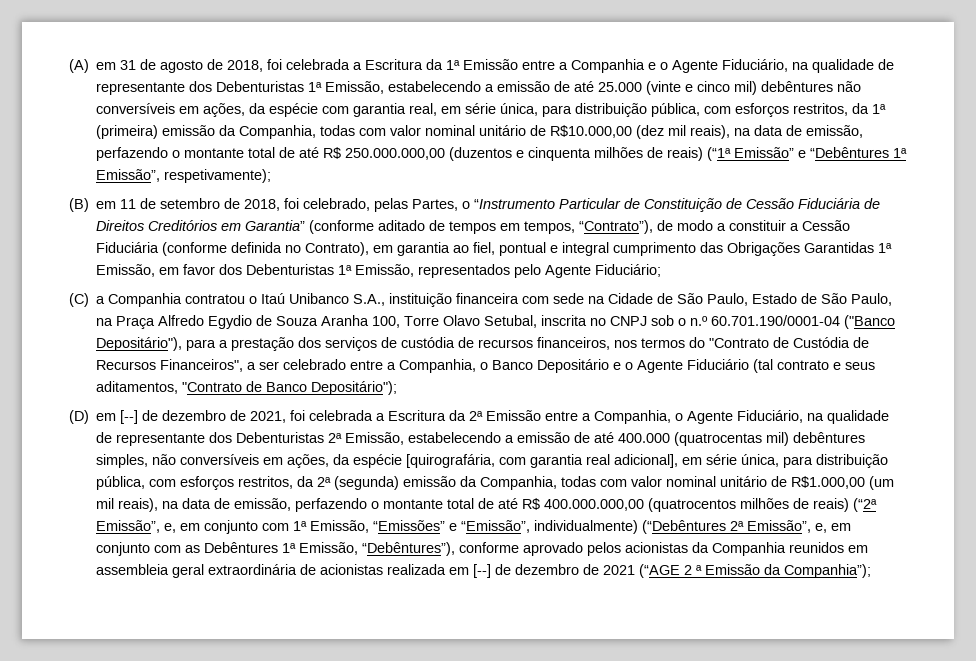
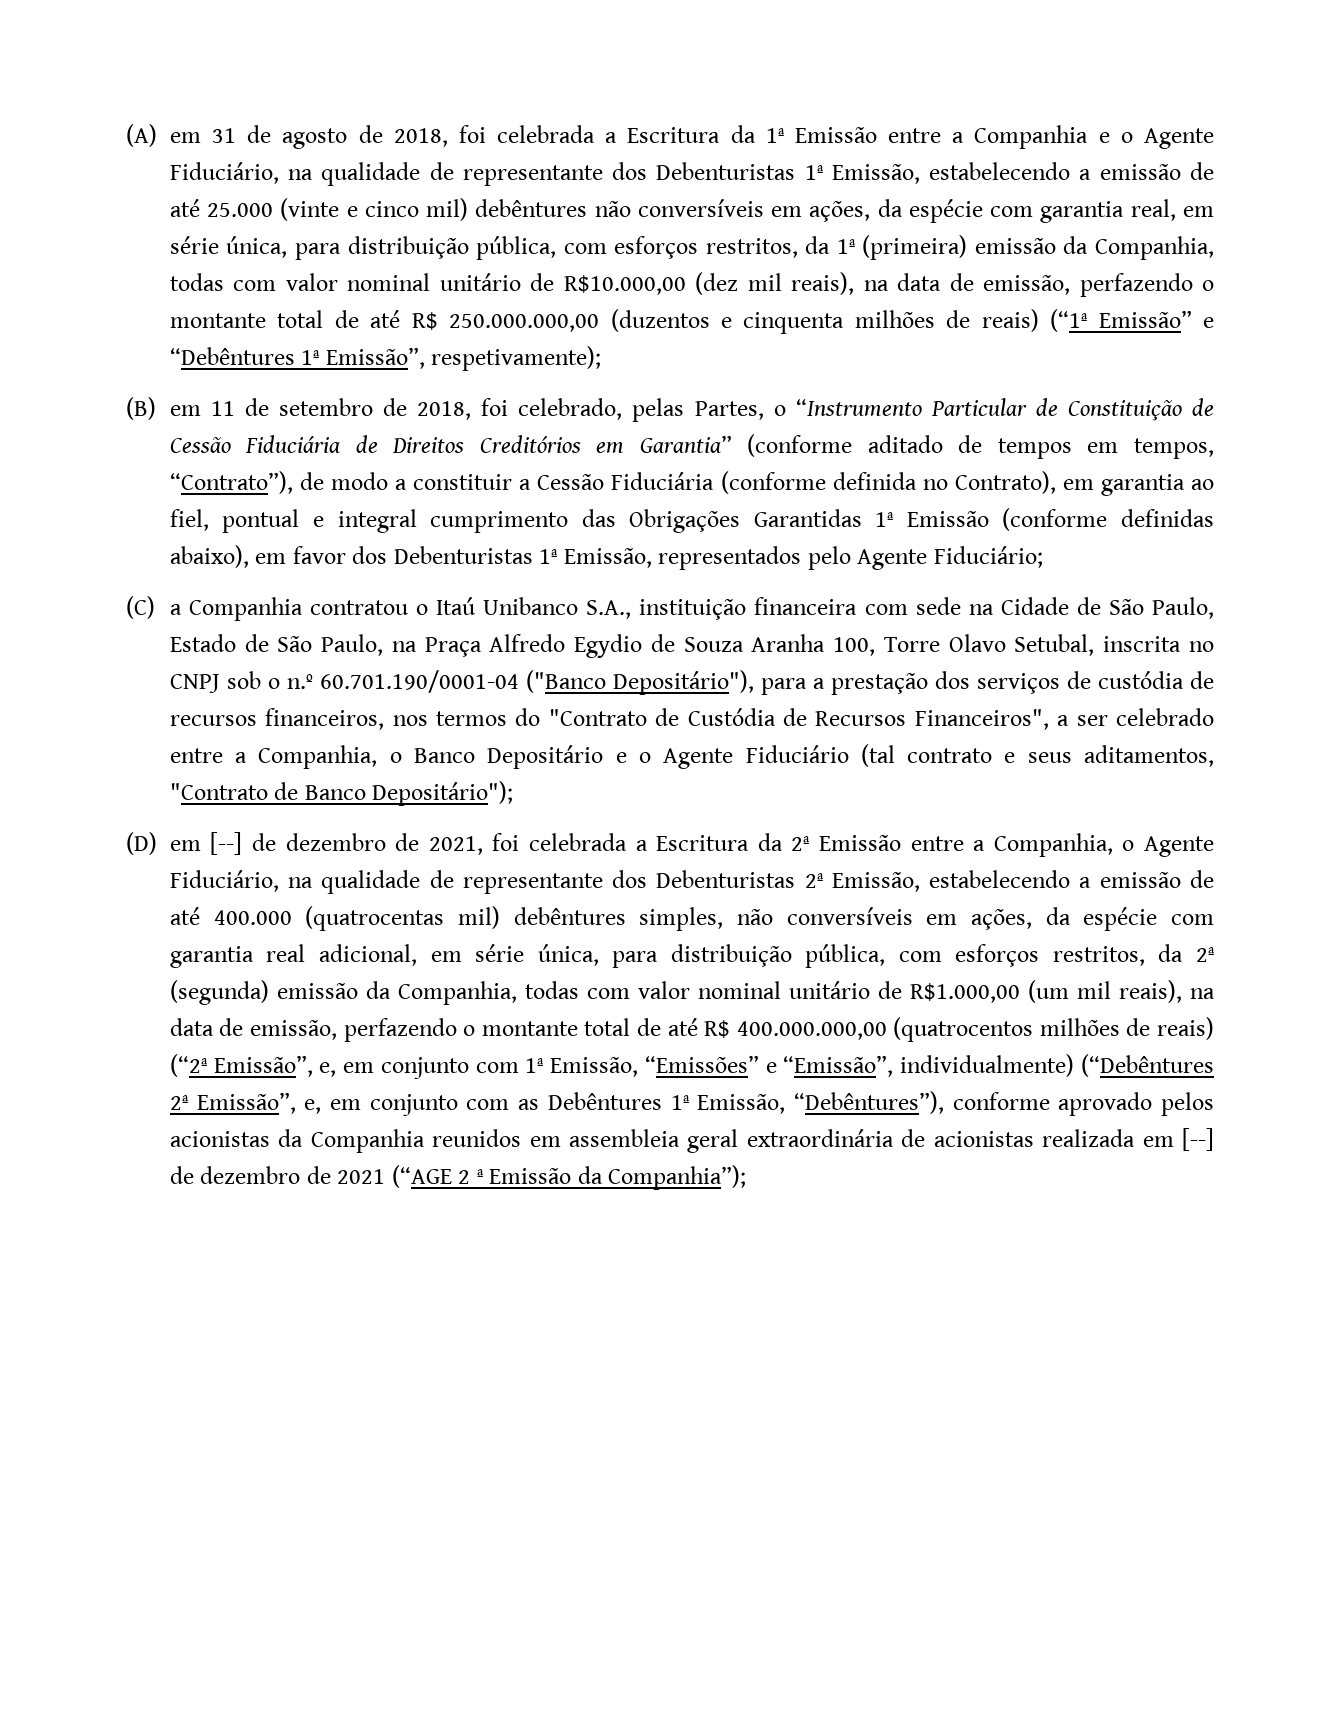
[96,264,156,277] Emissão, -> [906,508,1214,531] [169,545,249,568] Emissão (conforme definidas abaixo),
[406,454,496,468] [quirografária, -> (1158, 919) none
[614,454,679,468] adicional], -> [318,944,417,966] adicional,

